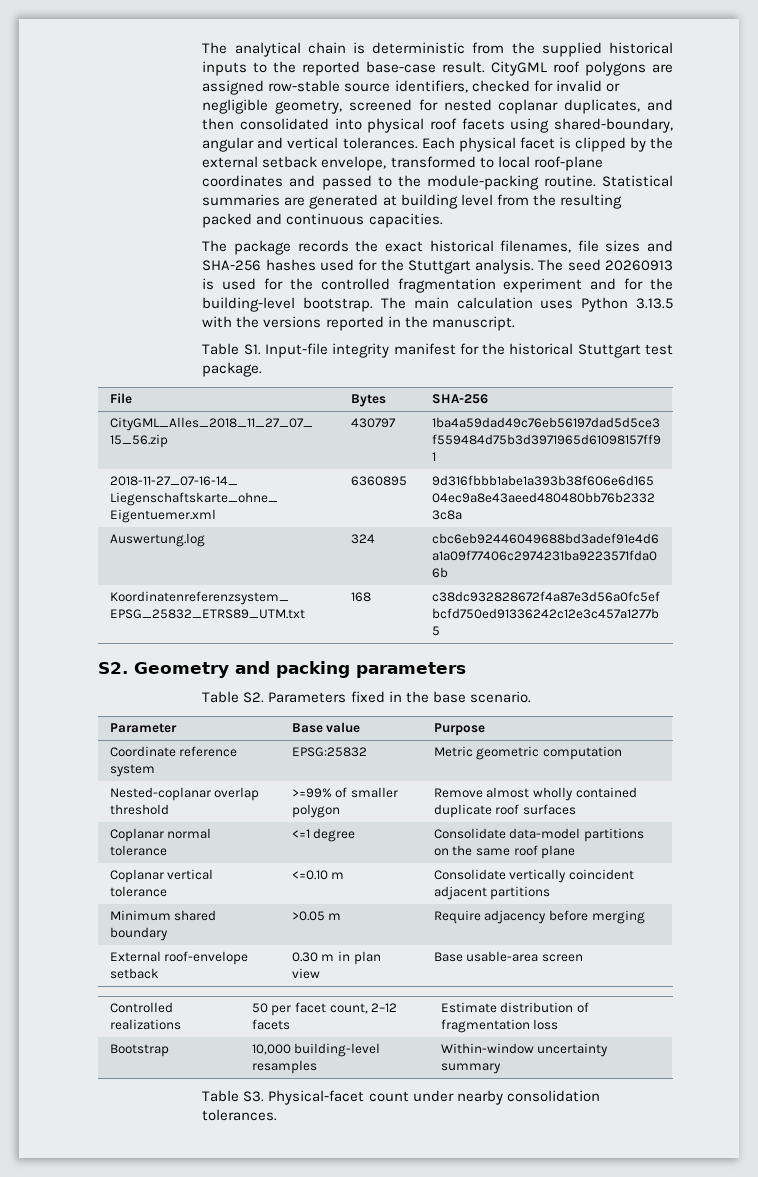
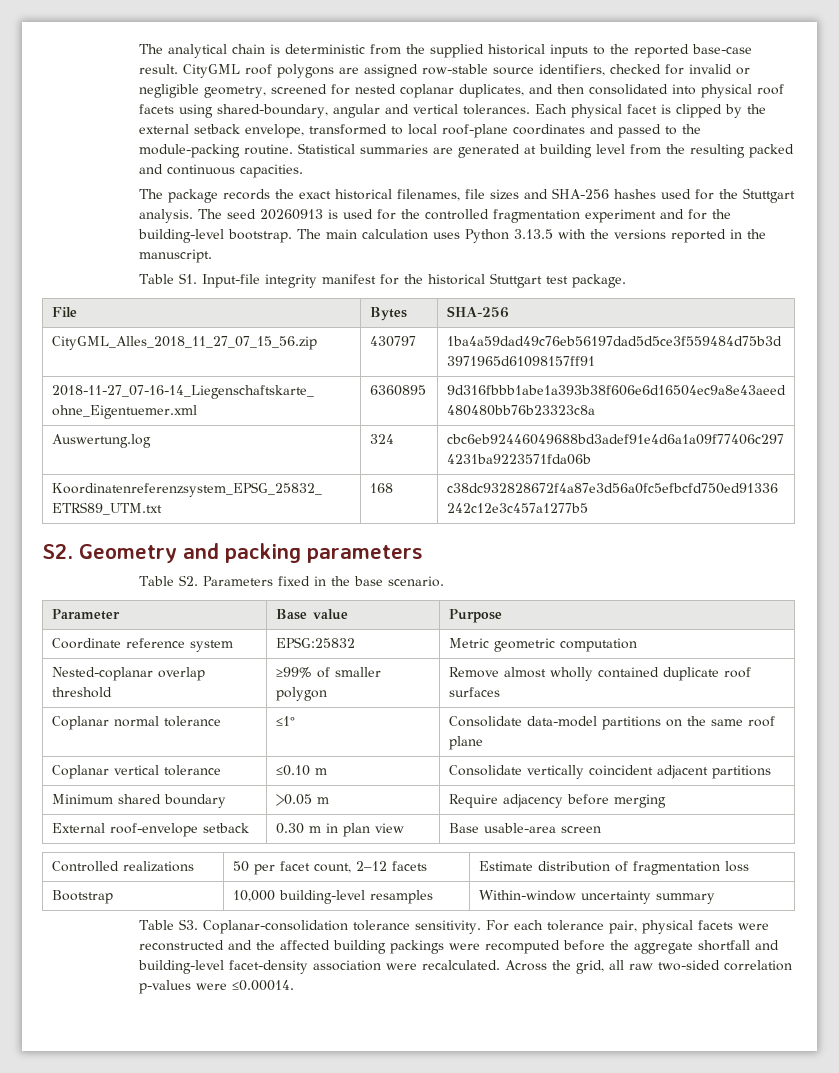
[291,788,332,798] >=99% -> [275,667,312,678] ≥99%
[291,828,356,842] <=1 degree -> [275,716,295,726] ≤1°
[291,870,328,880] <=0.10 -> [275,765,310,776] ≤0.10
[268,1090,600,1105] [202,1109,278,1121] Physical-facet count under nearby consolidation tolerances. -> [203,920,770,934] [139,940,780,954] [138,960,793,974] [139,980,295,994] Coplanar-consolidation tolerance sensitivity. For each tolerance pair, physical facets were reconstructed and the affected building packings were recomputed before the aggregate shortfall and building-level facet-density association were recalculated. Across the grid, all raw two-sided correlation p-values were ≤0.00014.

